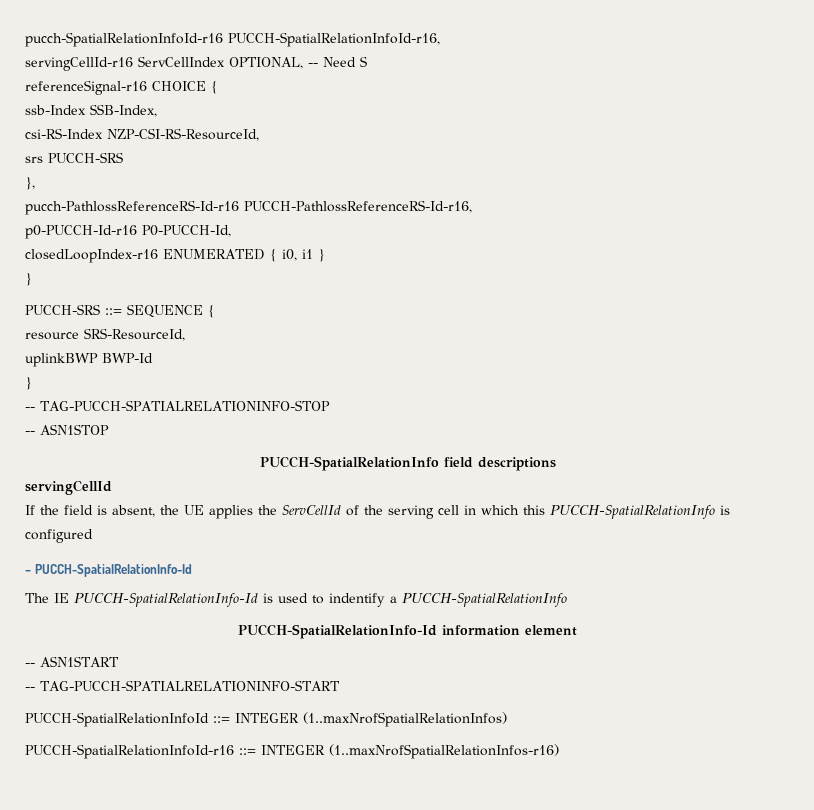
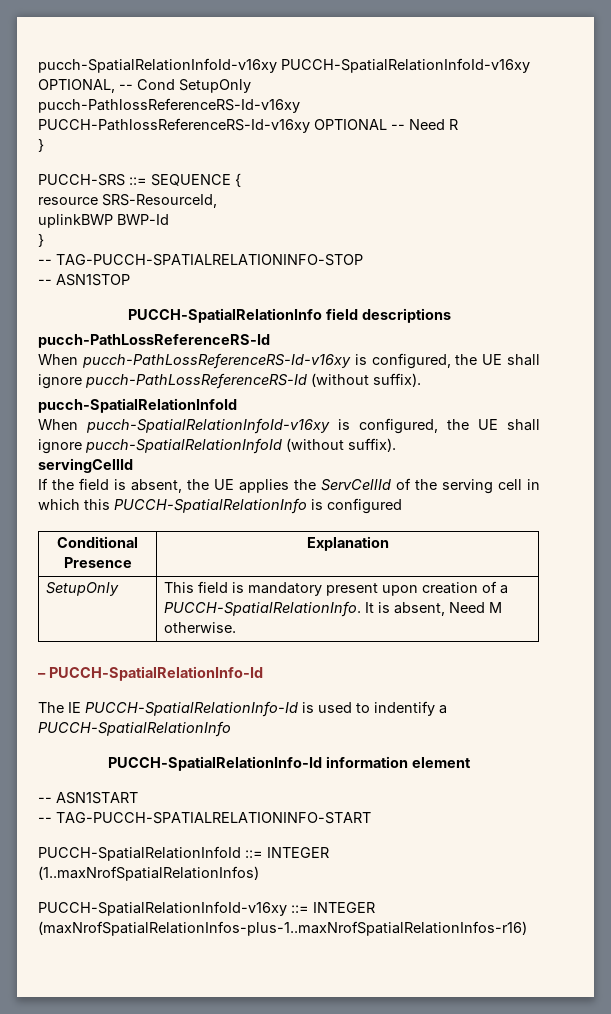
[25,32,440,47] [25,56,367,71] [25,80,218,95] [25,104,157,117] [25,128,259,141] [25,152,123,163] [25,177,35,190] [25,200,472,215] [25,225,231,239] [25,249,325,263] pucch-SpatialRelationInfoId-r16 PUCCH-SpatialRelationInfoId-r16, // servingCellId-r16 ServCellIndex OPTIONAL, -- Need S // referenceSignal-r16 CHOICE { // ssb-Index SSB-Index, // csi-RS-Index NZP-CSI-RS-ResourceId, // srs PUCCH-SRS // }, // pucch-PathlossReferenceRS-Id-r16 PUCCH-PathlossReferenceRS-Id-r16, // p0-PUCCH-Id-r16 P0-PUCCH-Id, // closedLoopIndex-r16 ENUMERATED { i0, i1 } -> [38,58,530,73] [38,79,251,93] [38,98,300,113] [38,118,458,133] pucch-SpatialRelationInfoId-v16xy PUCCH-SpatialRelationInfoId-v16xy OPTIONAL, -- Cond SetupOnly // pucch-PathlossReferenceRS-Id-v16xy PUCCH-PathlossReferenceRS-Id-v16xy OPTIONAL -- Need R
(556, 464) none -> [38,334,270,348] [38,353,540,369] [38,373,421,389] [38,398,237,413] [38,418,540,434] [38,438,396,454] // pucch-PathLossReferenceRS-Id // When pucch-PathLossReferenceRS-Id-v16xy is configured, the UE shall ignore pucch-PathLossReferenceRS-Id (without suffix). // pucch-SpatialRelationInfoId // When pucch-SpatialRelationInfoId-v16xy is configured, the UE shall ignore pucch-SpatialRelationInfoId (without suffix).
(93, 536) none -> [57,536,138,548] [63,557,132,568] [306,536,389,551] [45,582,119,596] [163,581,508,596] [163,601,502,617] [163,622,236,633] // Conditional Presence | Explanation // SetupOnly | This field is mandatory present upon creation of a PUCCH-SpatialRelationInfo. It is absent, Need M otherwise.
[25,744,559,759] PUCCH-SpatialRelationInfoId-r16 ::= INTEGER (1..maxNrofSpatialRelationInfos-r16) -> [38,901,375,916] [38,921,527,936] PUCCH-SpatialRelationInfoId-v16xy ::= INTEGER (maxNrofSpatialRelationInfos-plus-1..maxNrofSpatialRelationInfos-r16)

